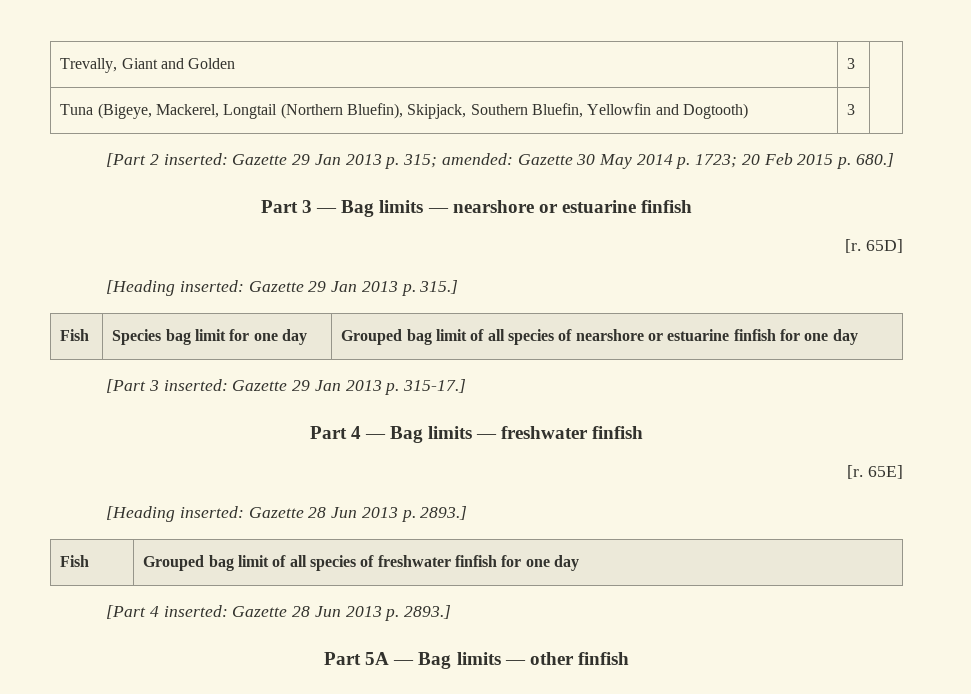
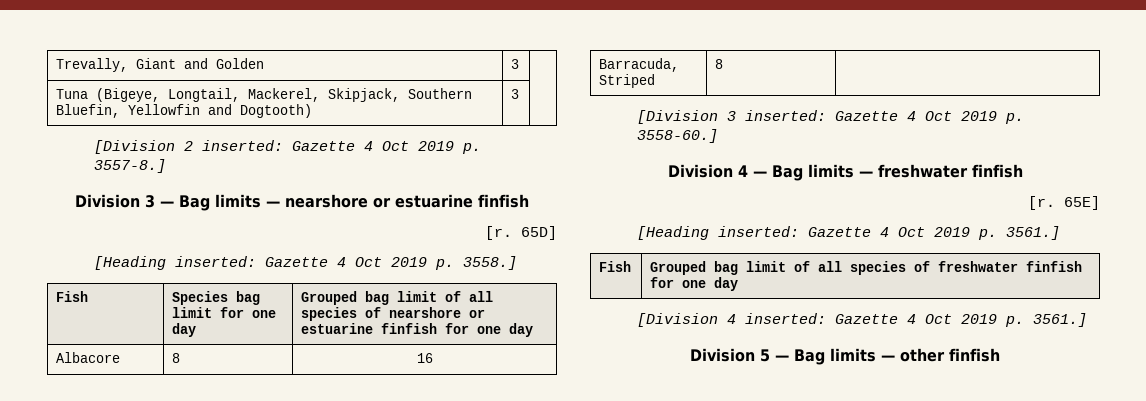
[156,103,404,119] Mackerel, Longtail (Northern Bluefin), -> [168,88,321,102] Longtail, Mackerel,
[106,153,147,167] [Part -> [94,140,176,154] [Division
[292,153,894,169] [260,200,298,213] 29 Jan 2013 p. 315; amended: Gazette 30 May 2014 p. 1723; 20 Feb 2015 p. 680.] // Part -> [364,141,482,154] [94,159,167,173] [75,194,140,208] 4 Oct 2019 p. 3557-8.] // Division
[308,280,459,296] 29 Jan 2013 p. 315.] -> [337,256,518,270] 4 Oct 2019 p. 3558.]
[106,379,467,395] [309,426,347,439] // [Part 3 inserted: Gazette 29 Jan 2013 p. 315-17.] // Part -> [56,352,121,363] [172,353,181,363] [416,353,433,363] [599,58,680,72] [599,74,656,88] [715,59,724,69] [637,110,1025,124] [637,129,719,143] [667,164,733,178] // Albacore | 8 | 16 // Barracuda, Striped | 8 | // [Division 3 inserted: Gazette 4 Oct 2019 p. 3558-60.] // Division
[308,506,468,522] 28 Jun 2013 p. 2893.] -> [880,226,1061,240] 4 Oct 2019 p. 3561.]
[106,605,147,619] [Part -> [637,313,719,327] [Division
[292,605,452,621] [324,652,390,665] 28 Jun 2013 p. 2893.] // Part 5A -> [907,313,1088,327] [690,348,770,362] 4 Oct 2019 p. 3561.] // Division 5

